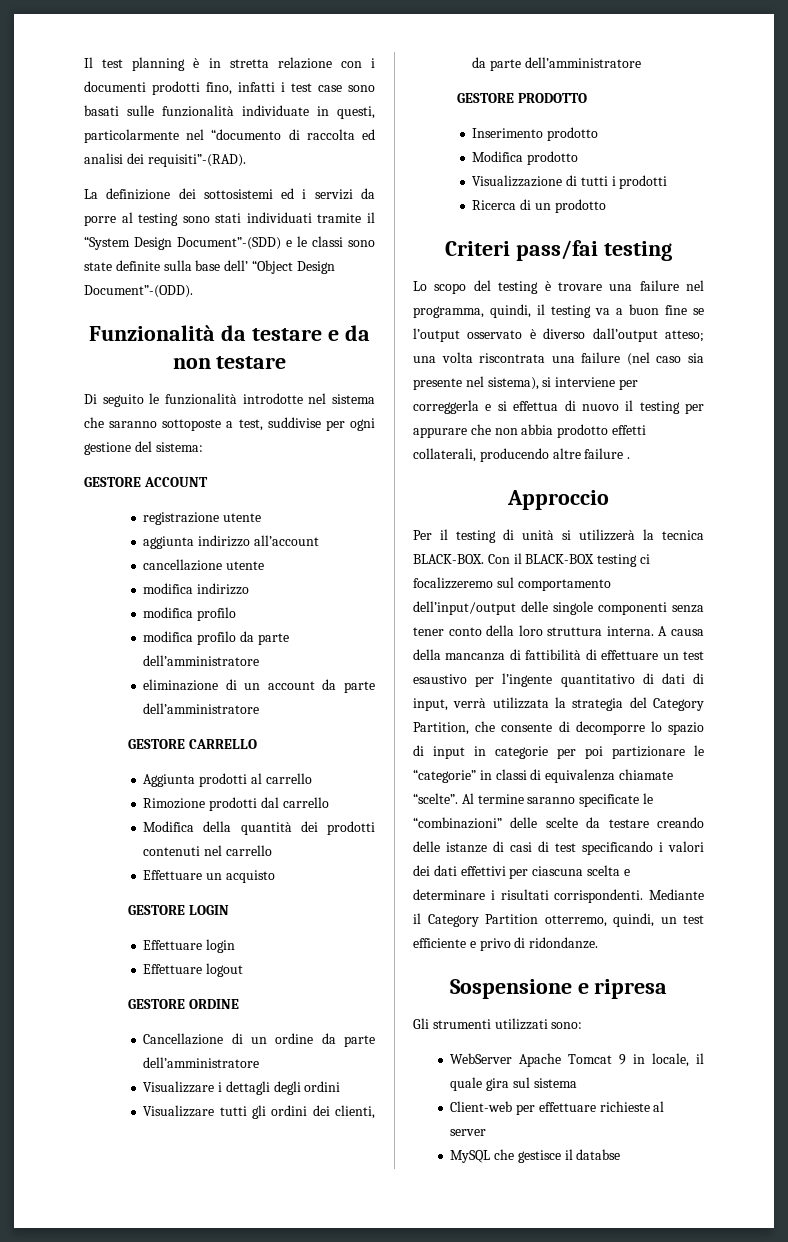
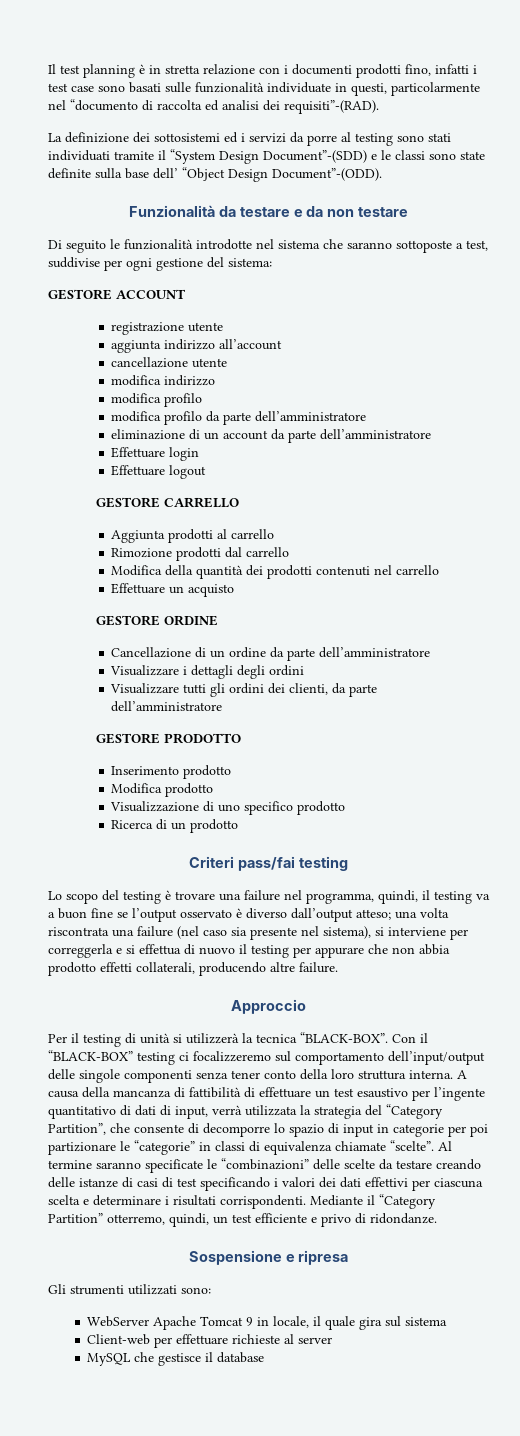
(260, 708) none -> [111,447,200,461] [111,465,207,479] // Effettuare login // Effettuare logout
[127,905,229,915] [143,939,236,953] [143,963,244,977] // GESTORE LOGIN // Effettuare login // Effettuare logout -> (235, 590) none
[580,175,668,189] tutti i prodotti -> [218,801,346,815] uno specifico prodotto
[584,448,631,459] failure . -> [299,962,338,973] failure.
[413,554,484,564] BLACK-BOX. -> [300,1032,388,1043] “BLACK-BOX”.
[525,554,595,564] BLACK-BOX -> [48,1050,133,1061] “BLACK-BOX”
[653,698,704,711] [413,722,469,735] Category Partition, -> [386,1104,443,1119] [48,1123,106,1135] “Category Partition”,
[427,914,538,927] Category Partition -> [379,1194,436,1209] [48,1213,103,1223] “Category Partition”
[576,1149,621,1160] databse -> [217,1352,265,1363] database

